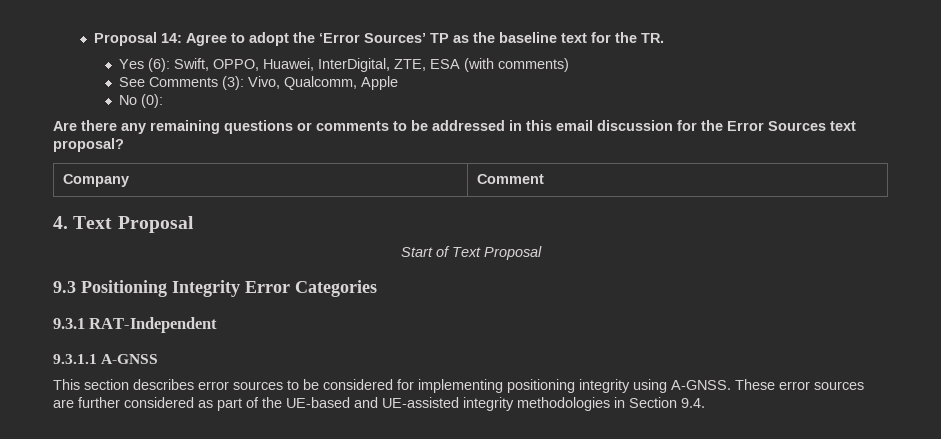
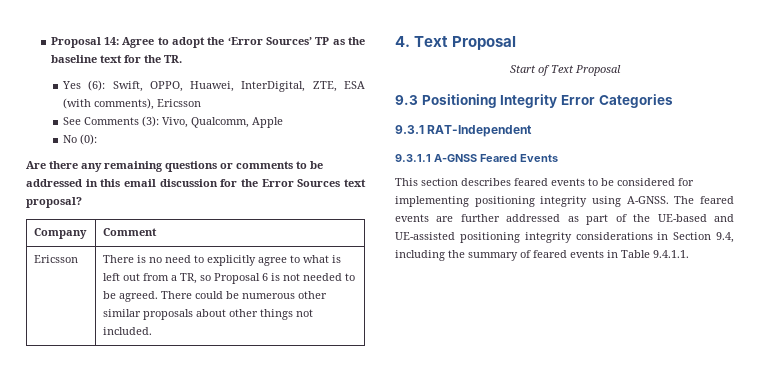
[498,58,570,72] comments) -> [93,98,201,110] comments), Ericsson
(544, 179) none -> [34,255,79,263] [103,255,342,266] [103,273,356,284] [103,291,328,302] [103,309,314,320] [103,327,153,335] // Ericsson | There is no need to explicitly agree to what is left out from a TR, so Proposal 6 is not needed to be agreed. There could be numerous other similar proposals about other things not included.
(159, 359) none -> [480,154,558,162] Feared Events
[198,381,283,390] error sources -> [514,178,585,186] feared events
[735,379,864,390] These error sources -> [674,196,734,204] [395,214,429,222] The feared events
[124,397,194,408] considered -> [506,214,561,222] addressed
[463,397,705,411] integrity methodologies in Section 9.4. -> [459,232,734,243] [395,250,689,261] positioning integrity considerations in Section 9.4, including the summary of feared events in Table 9.4.1.1.

